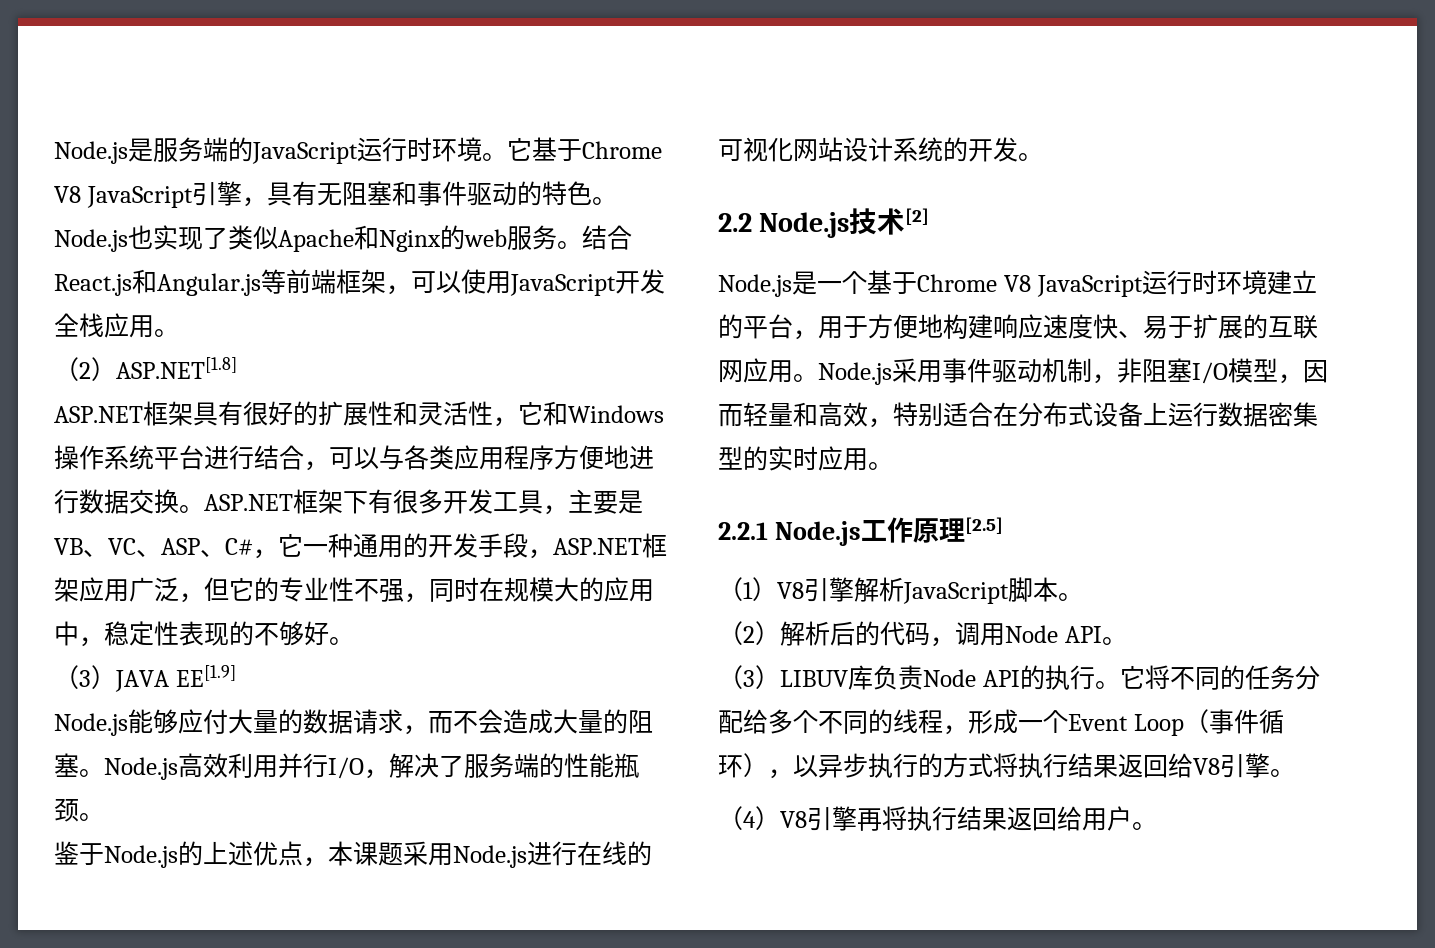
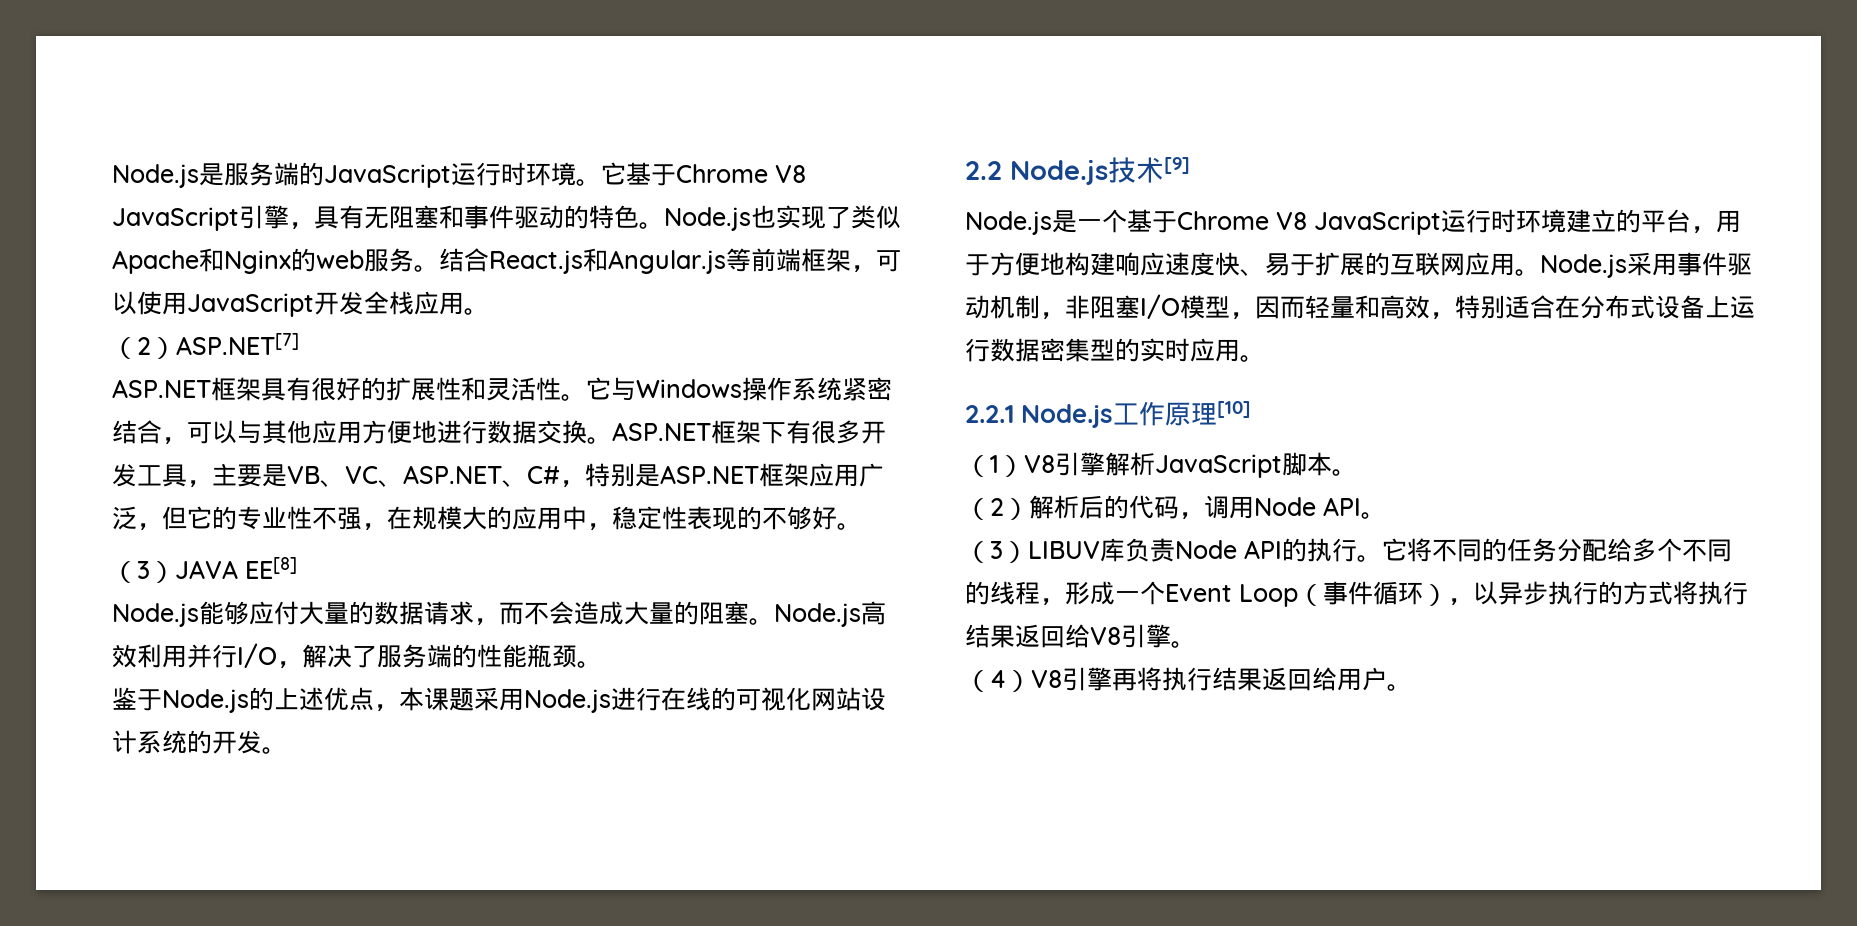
[116,357,237,379] ASP.NET[1.8] -> [176,333,299,355] ASP.NET[7]
[493,401,568,427] ，它和 -> [561,377,636,401] 。它与
[154,445,254,470] 平台进行 -> [842,377,892,401] 紧密
[404,445,554,470] 各类应用程序 -> [262,420,362,444] 其他应用
[161,538,200,555] ASP -> [403,465,502,484] ASP.NET
[278,533,553,559] 它一种通用的开发手段， -> [585,463,660,487] 特别是
[429,577,479,602] 同时 -> (387, 527) none
[175,665,236,687] EE[1.9] -> [245,557,297,579] EE[8]
[905,208,930,225] [2] -> [1164,157,1190,174] [9]
[965,517,1004,534] [2.5] -> [1217,401,1252,418] [10]

